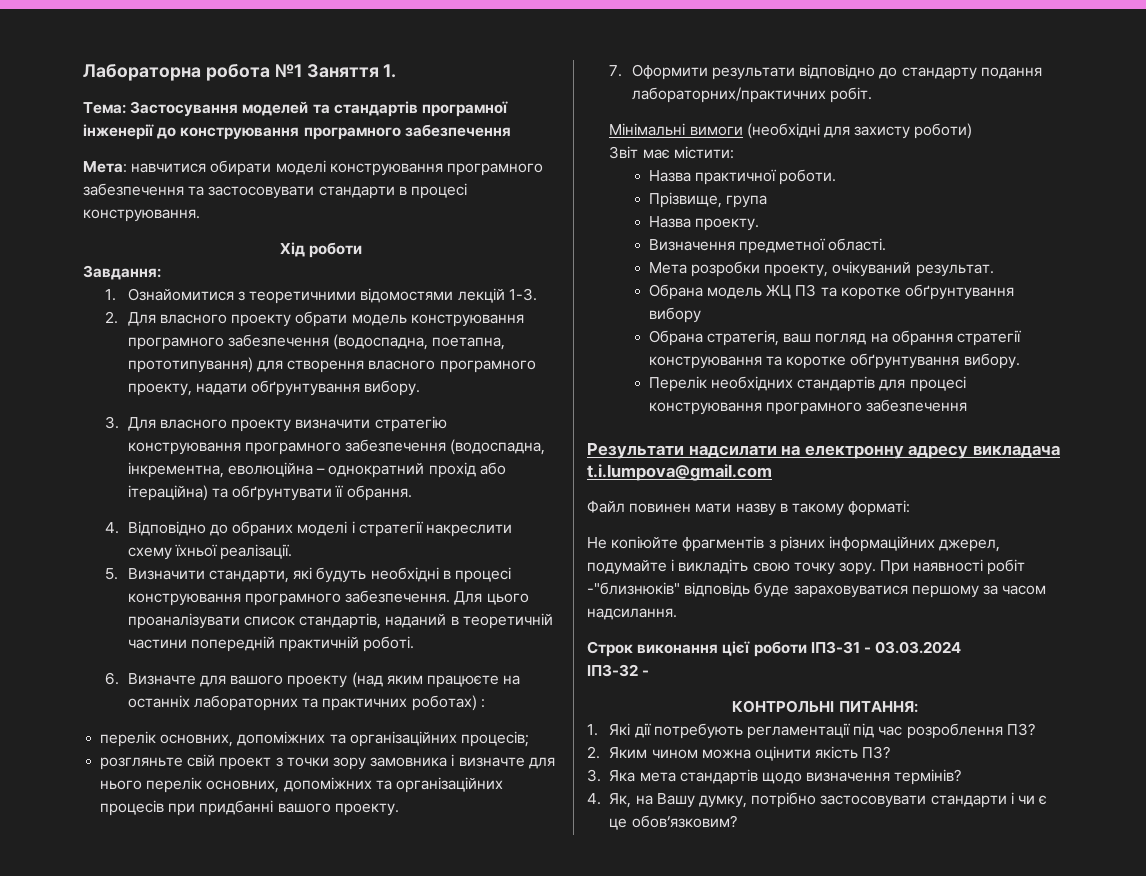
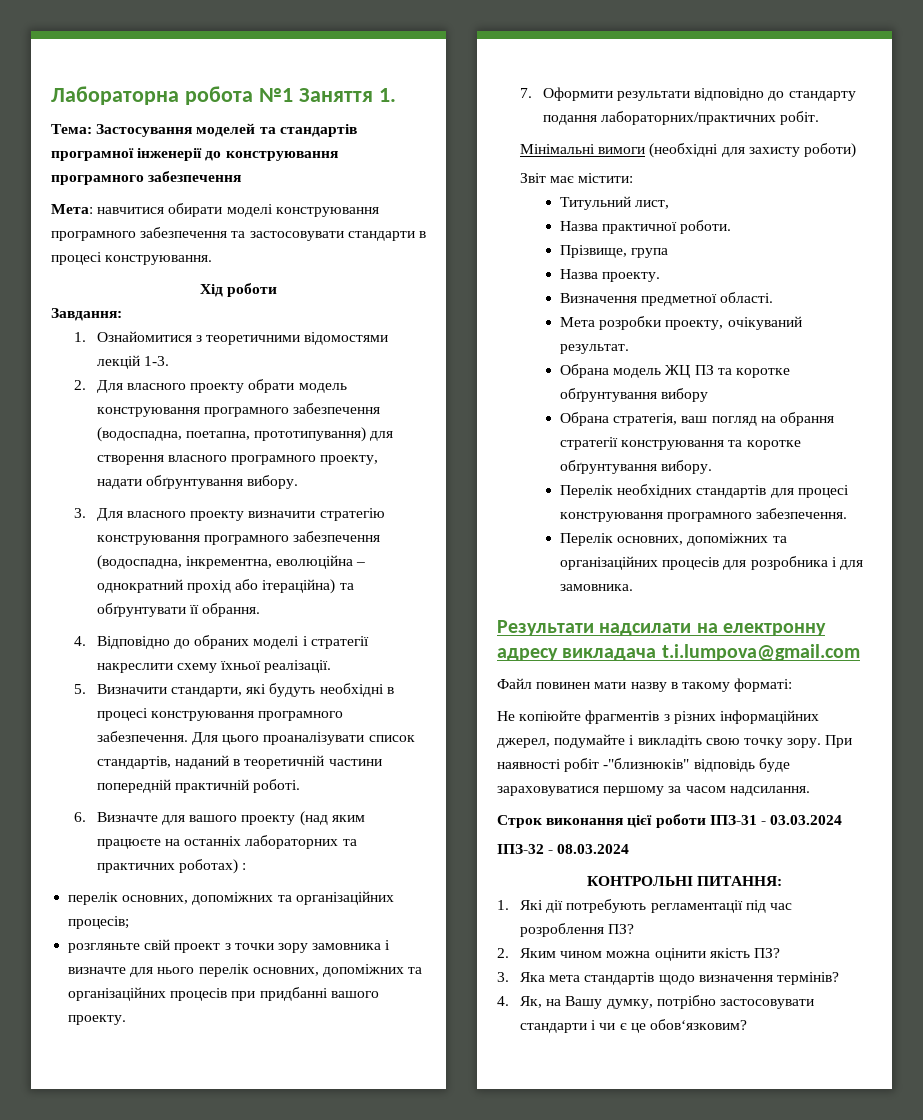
(734, 152) none -> [559,196,670,210] // Титульний лист,
[866,399,968,412] забезпечення -> [756,508,848,519] [559,533,787,546] [559,556,863,570] [559,584,633,591] забезпечення. // Перелік основних, допоміжних та організаційних процесів для розробника і для замовника.
(650, 673) none -> [557,844,630,854] 08.03.2024

